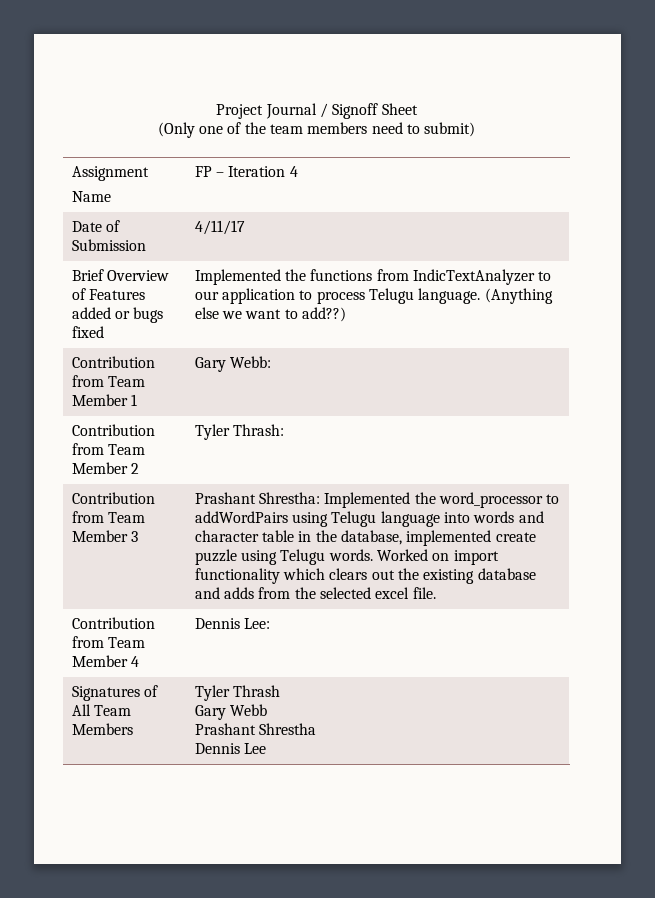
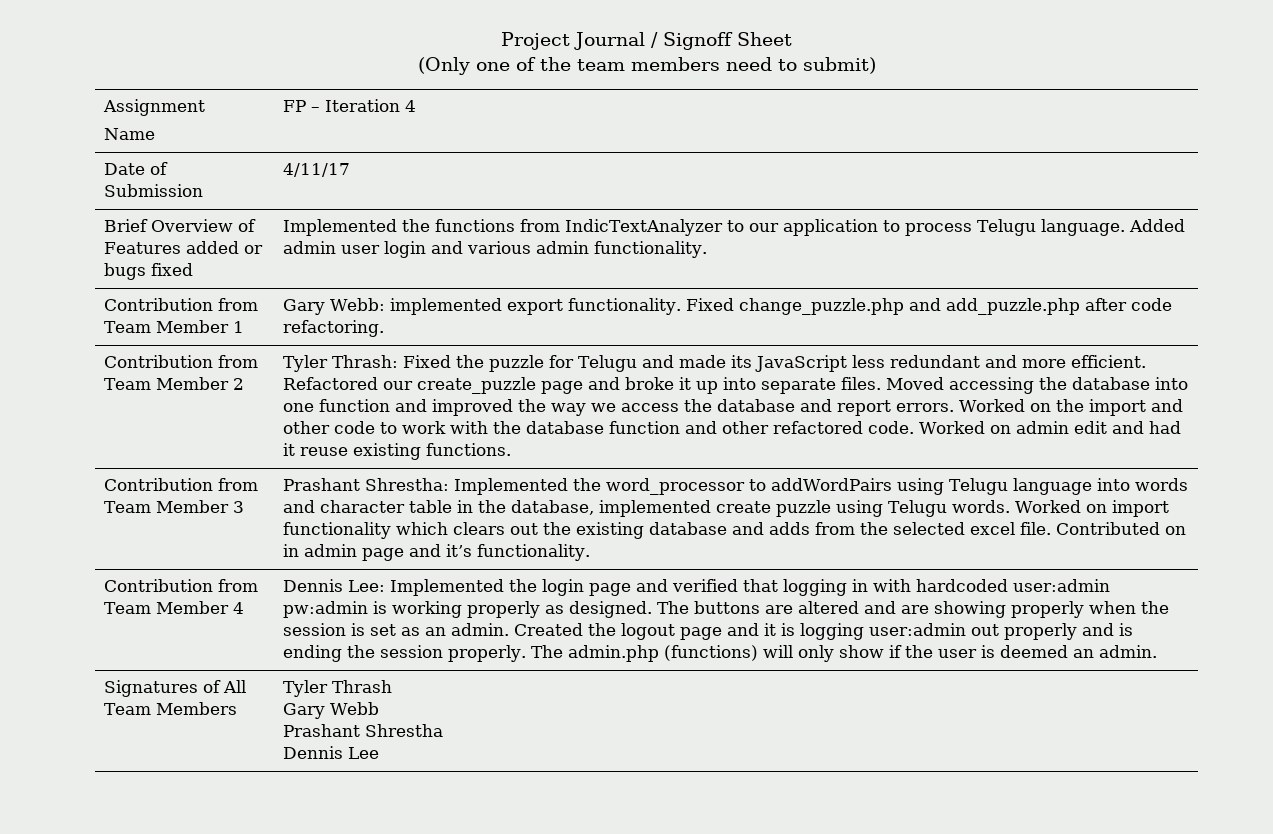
[484,288,553,304] [194,307,347,322] (Anything else we want to add??) -> [1129,219,1186,232] [283,241,708,258] Added admin user login and various admin functionality.
(272, 362) none -> [390,298,1173,315] [283,320,385,337] implemented export functionality. Fixed change_puzzle.php and add_puzzle.php after code refactoring.
(285, 430) none -> [403,355,1147,372] [283,377,1189,394] [283,399,1184,416] [283,421,1182,434] [283,443,512,460] Fixed the puzzle for Telugu and made its JavaScript less redundant and more efficient. Refactored our create_puzzle page and broke it up into separate files. Moved accessing the database into one function and improved the way we access the database and report errors. Worked on the import and other code to work with the database function and other refactored code. Worked on admin edit and had it reuse existing functions.
(436, 593) none -> [1056,522,1187,535] [283,544,591,561] Contributed on in admin page and it’s functionality.
(271, 623) none -> [390,579,1111,596] [283,601,1170,618] [283,623,1134,640] [283,645,1158,662] Implemented the login page and verified that logging in with hardcoded user:admin pw:admin is working properly as designed. The buttons are altered and are showing properly when the session is set as an admin. Created the logout page and it is logging user:admin out properly and is ending the session properly. The admin.php (functions) will only show if the user is deemed an admin.

